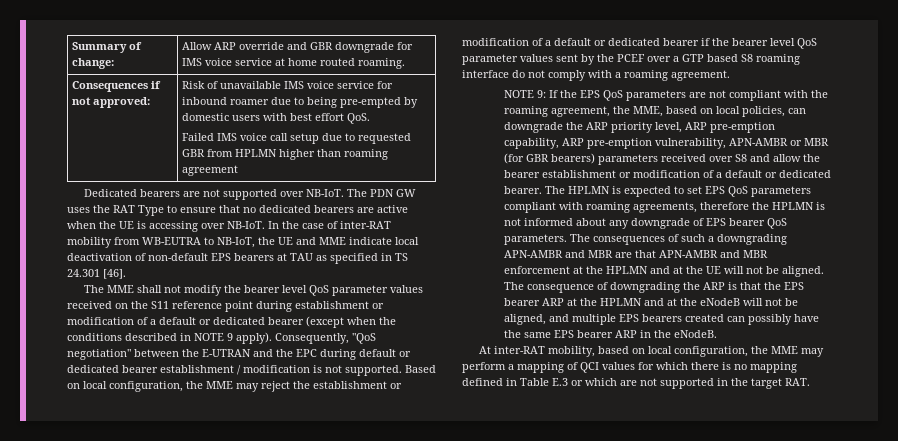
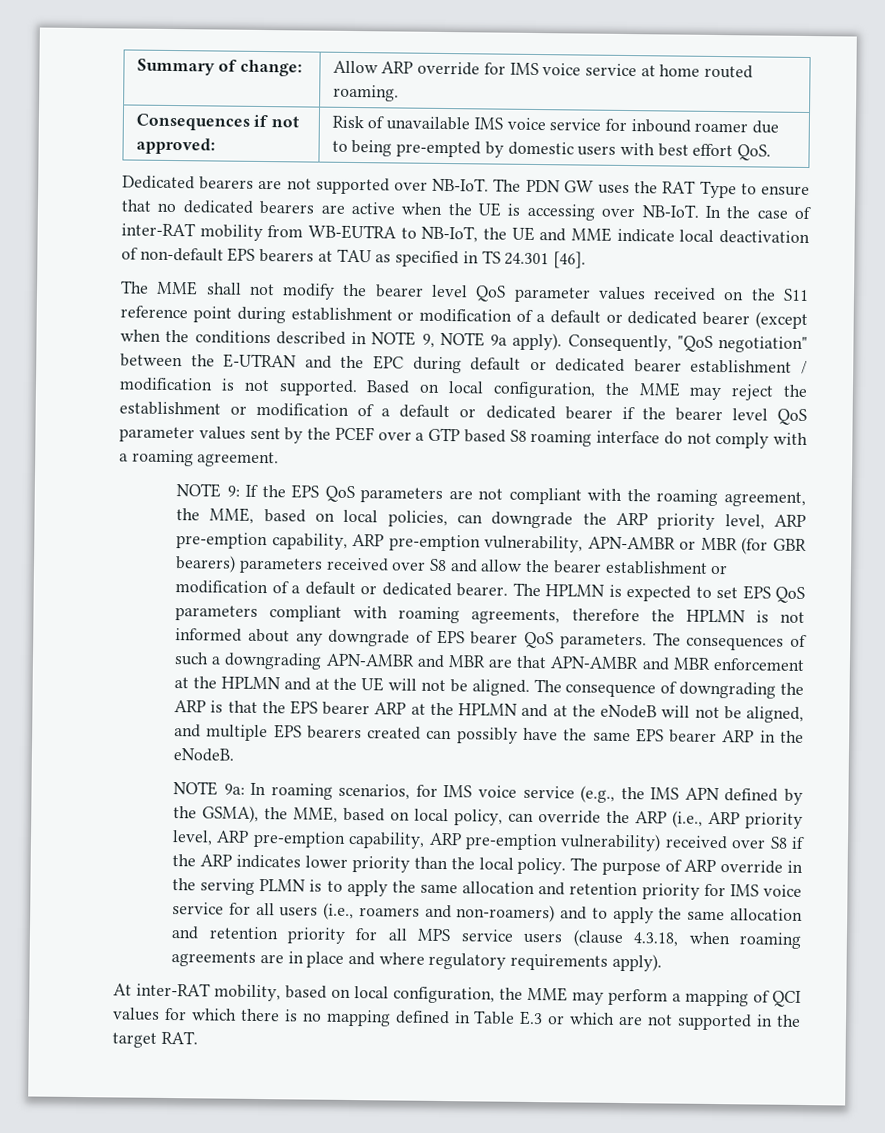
[286,42,394,53] and GBR downgrade -> (481, 68) none
[181,133,411,144] [181,149,388,160] [181,165,238,176] // Failed IMS voice call setup due to requested GBR from HPLMN higher than roaming agreement -> (772, 152) none
[227,333,233,341] 9 -> [421,331,507,348] 9, NOTE 9a
(717, 334) none -> [173,781,803,805] [173,805,803,829] [172,830,806,852] [172,854,804,876] [172,878,802,900] [172,902,804,924] [171,926,801,949] [171,951,662,972] // NOTE 9a: In roaming scenarios, for IMS voice service (e.g., the IMS APN defined by the GSMA), the MME, based on local policy, can override the ARP (i.e., ARP priority level, ARP pre-emption capability, ARP pre-emption vulnerability) received over S8 if the ARP indicates lower priority than the local policy. The purpose of ARP override in the serving PLMN is to apply the same allocation and retention priority for IMS voice service for all users (i.e., roamers and non-roamers) and to apply the same allocation and retention priority for all MPS service users (clause 4.3.18, when roaming agreements are in place and where regulatory requirements apply).

